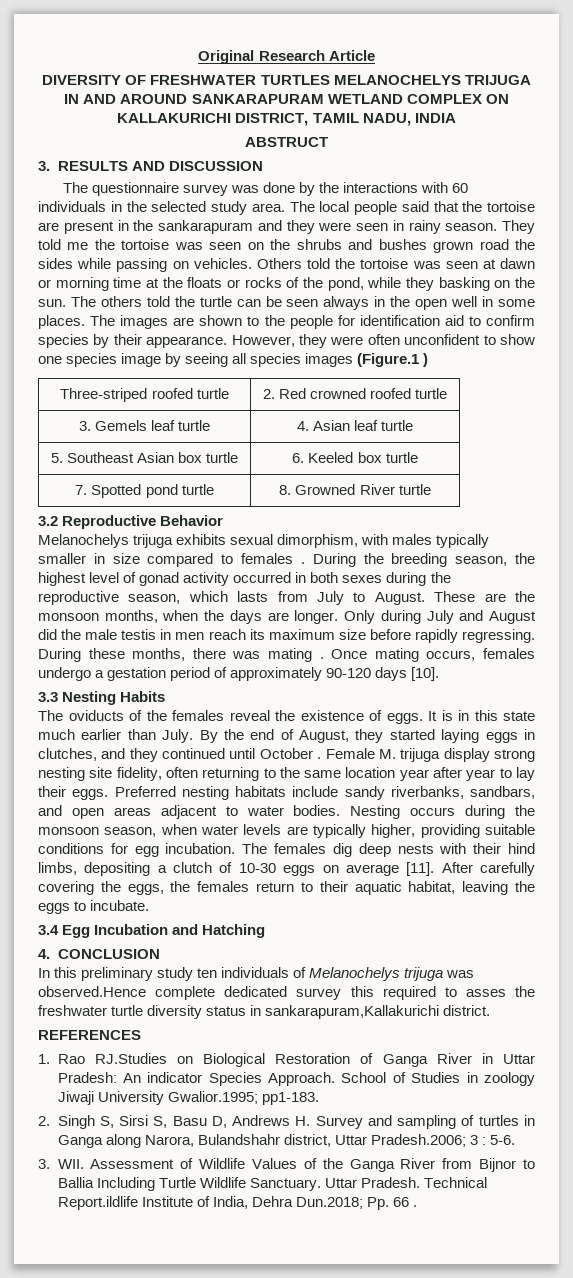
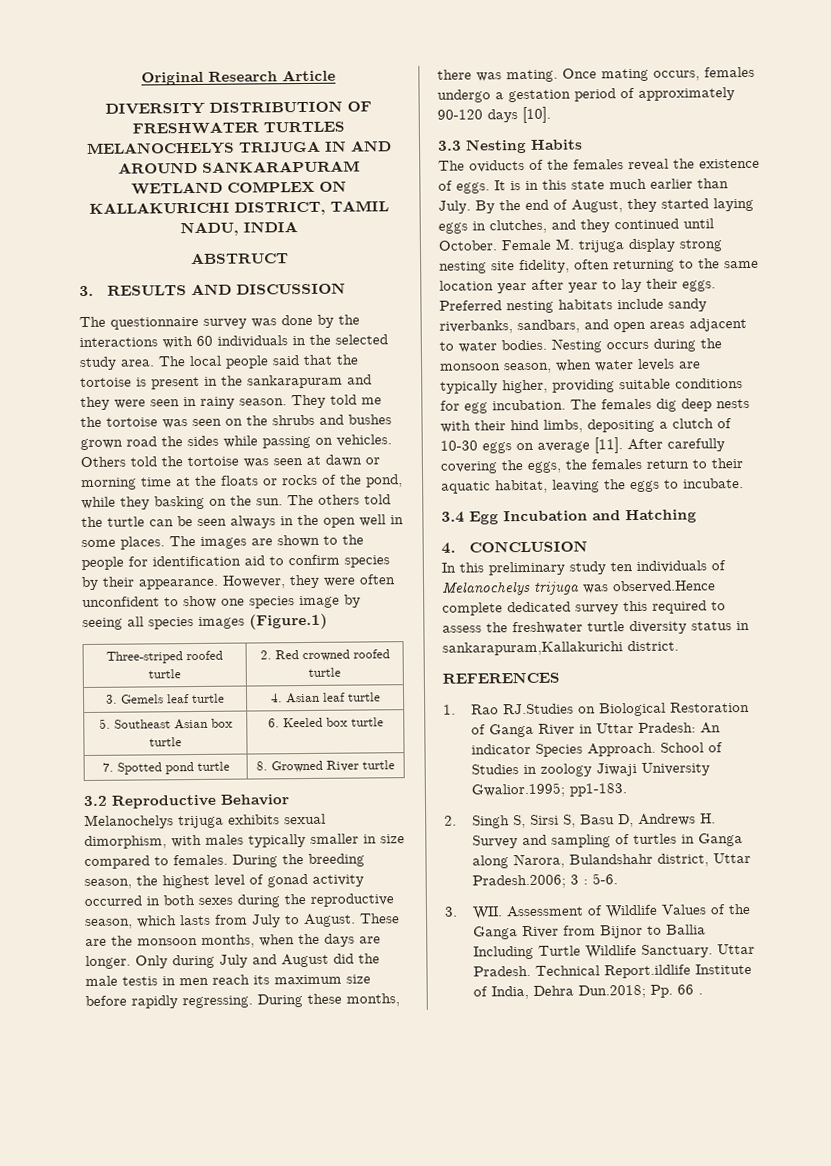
(122, 80) none -> [208,100,343,113] DISTRIBUTION
[38,222,59,231] are -> [136,377,147,387] is
[357,353,429,367] (Figure.1 ) -> [249,613,328,630] (Figure.1)
[241,553,305,564] females . -> [173,854,228,866] females.
[268,648,324,662] mating . -> [506,69,558,83] mating.
[259,748,322,759] October . -> [438,240,497,251] October.
[465,989,506,997] asses -> [442,625,482,633] assess

